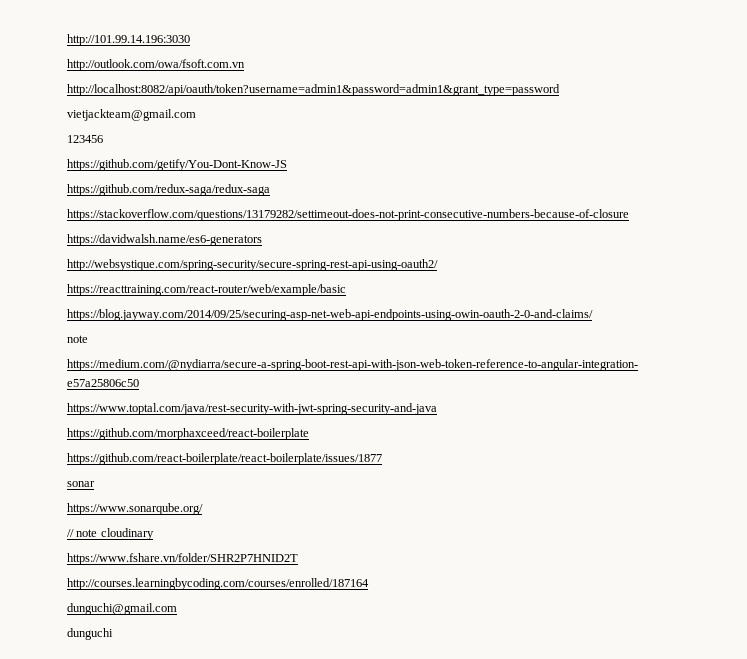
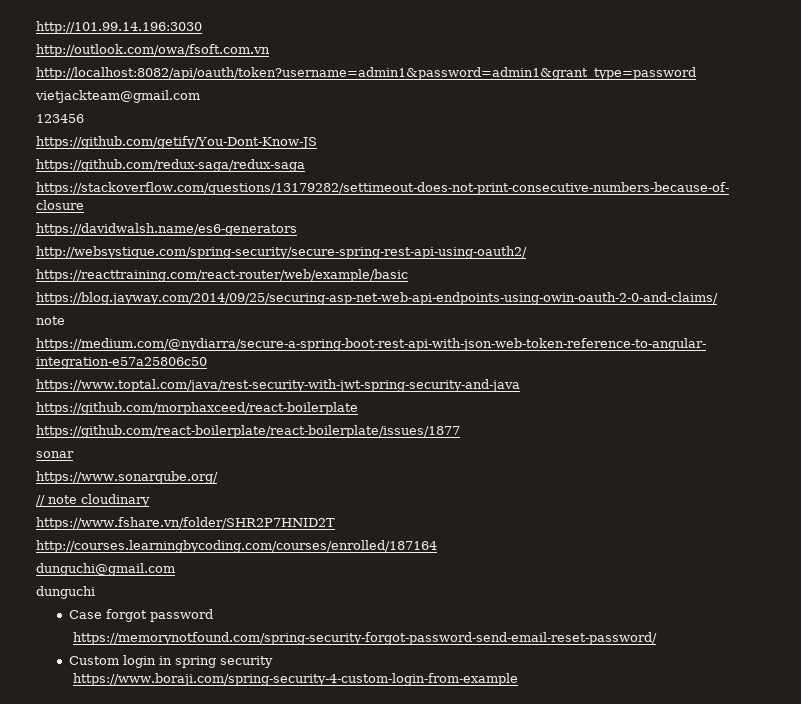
(113, 634) none -> [68,609,213,622] [72,632,657,645] [68,655,273,668] [72,673,518,686] // Case forgot password // https://memorynotfound.com/spring-security-forgot-password-send-email-reset-password/ // Custom login in spring security // https://www.boraji.com/spring-security-4-custom-login-from-example

